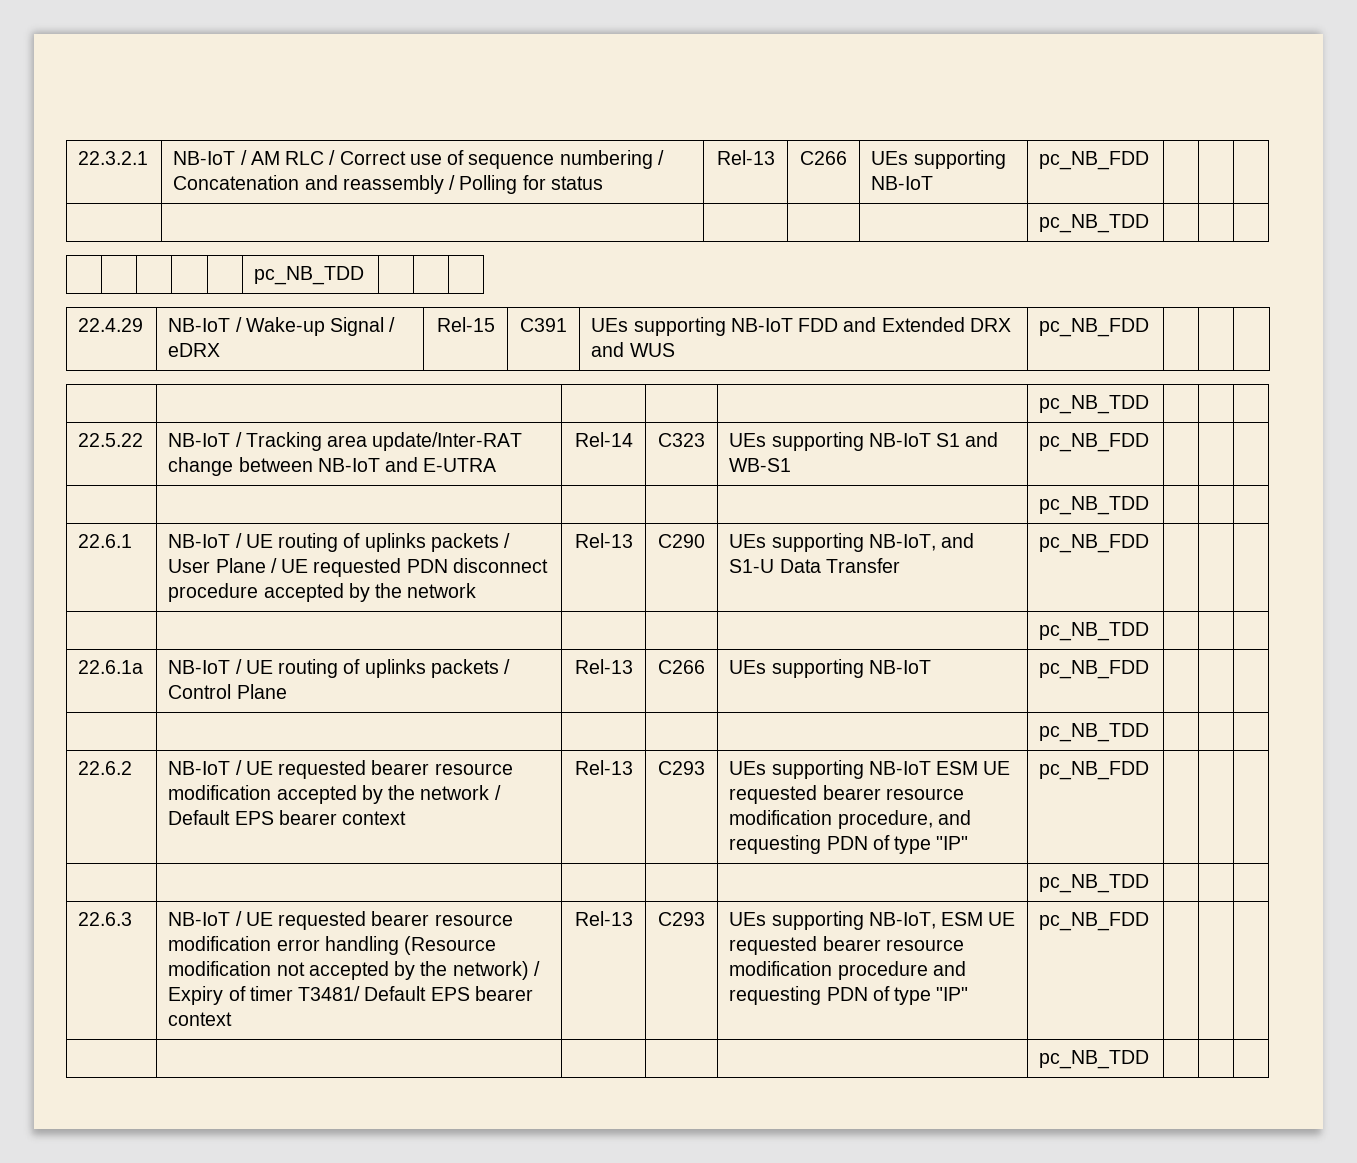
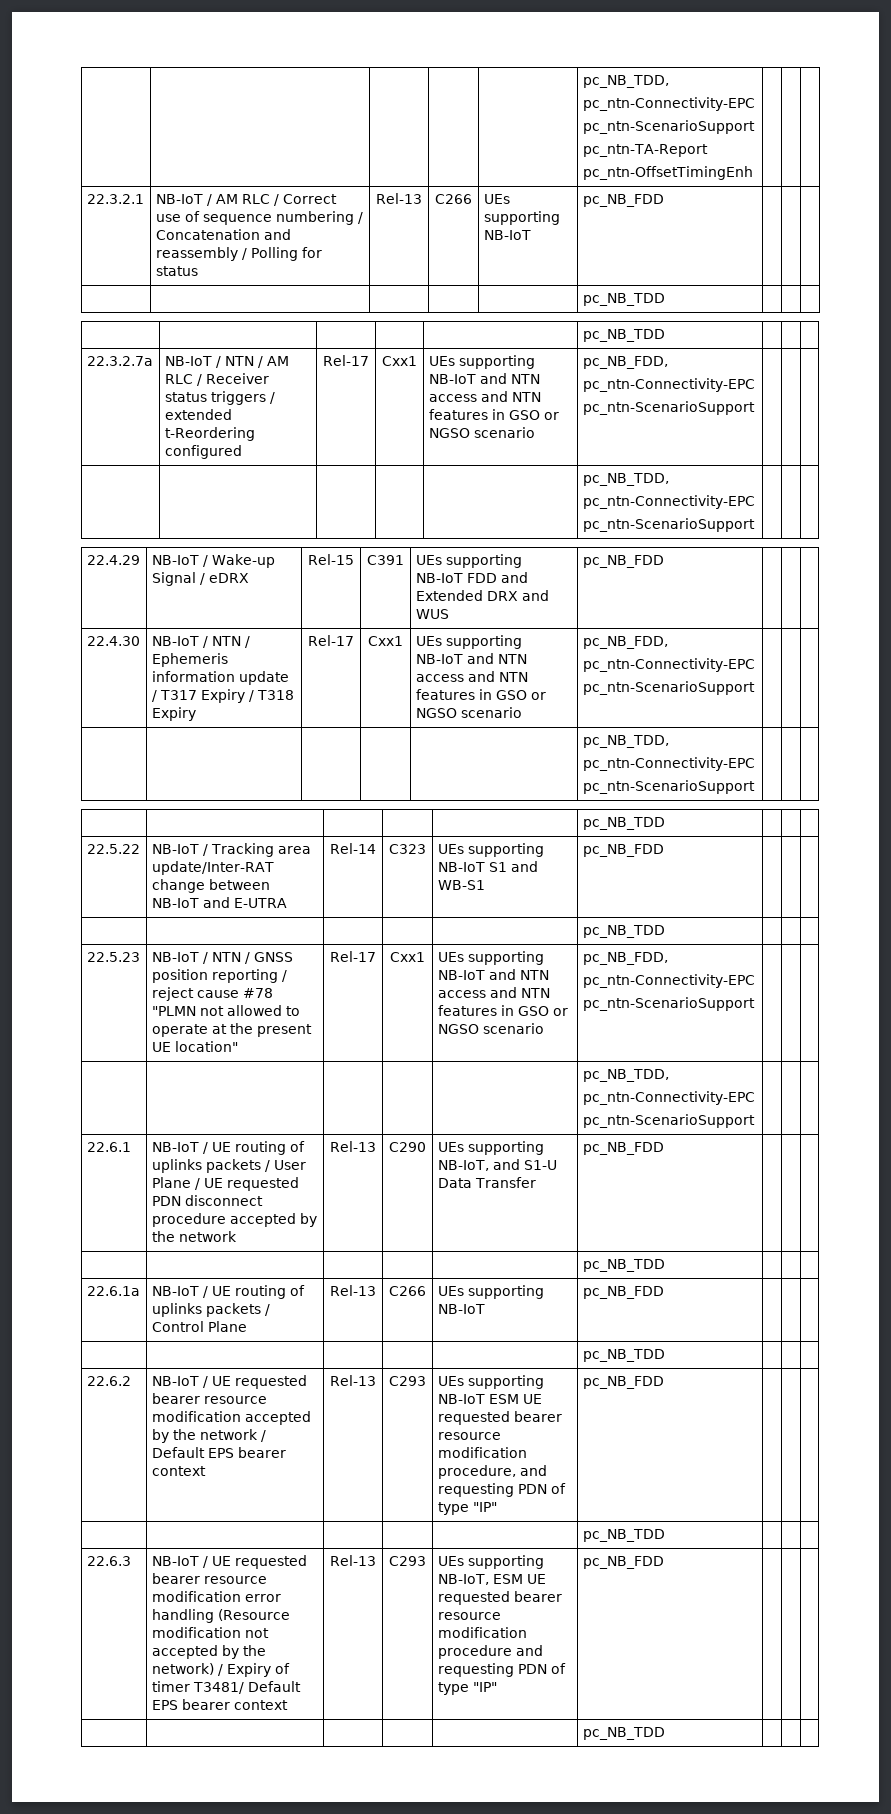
(78, 158) none -> [582,75,669,88] [582,97,755,111] [582,120,755,134] [582,144,708,157] [582,166,753,180] | | | | | pc_NB_TDD, // pc_ntn-Connectivity-EPC // pc_ntn-ScenarioSupport // pc_ntn-TA-Report // pc_ntn-OffsetTimingEnh | | | //
(365, 275) none -> [86,356,153,366] [164,356,289,368] [164,373,269,386] [164,391,275,405] [164,409,232,420] [164,427,255,441] [164,445,242,459] [323,355,369,366] [382,356,417,366] [428,355,535,369] [428,373,540,384] [428,391,541,402] [428,409,559,420] [428,427,535,438] [582,356,668,369] [582,378,755,392] [582,401,755,415] [582,473,669,486] [582,495,755,509] [582,518,755,532] // 22.3.2.7a | NB-IoT / NTN / AM RLC / Receiver status triggers / extended t-Reordering configured | Rel-17 | Cxx1 | UEs supporting NB-IoT and NTN access and NTN features in GSO or NGSO scenario | pc_NB_FDD, // pc_ntn-Connectivity-EPC // pc_ntn-ScenarioSupport | | | // | | | | | pc_NB_TDD, // pc_ntn-Connectivity-EPC // pc_ntn-ScenarioSupport | | |
(1150, 327) none -> [86,636,140,646] [151,636,250,648] [151,653,228,667] [151,671,289,685] [151,689,294,703] [151,707,196,721] [308,635,354,646] [368,636,403,646] [415,635,522,649] [415,653,527,664] [415,671,528,682] [415,689,546,700] [415,707,522,718] [582,636,668,649] [582,658,755,672] [582,681,755,695] [582,735,669,748] [582,757,755,771] [582,780,755,794] // 22.4.30 | NB-IoT / NTN / Ephemeris information update / T317 Expiry / T318 Expiry | Rel-17 | Cxx1 | UEs supporting NB-IoT and NTN access and NTN features in GSO or NGSO scenario | pc_NB_FDD, // pc_ntn-Connectivity-EPC // pc_ntn-ScenarioSupport | | | // | | | | | pc_NB_TDD, // pc_ntn-Connectivity-EPC // pc_ntn-ScenarioSupport | | |
(1150, 505) none -> [86,952,140,962] [151,952,293,964] [151,969,287,983] [151,987,273,1001] [151,1005,300,1016] [151,1023,312,1037] [151,1041,238,1052] [330,951,376,962] [390,952,425,962] [437,951,544,965] [437,969,549,980] [437,987,550,998] [437,1005,568,1016] [437,1023,544,1034] [582,952,668,965] [582,974,755,988] [582,997,755,1011] [582,1069,669,1082] [582,1091,755,1105] [582,1114,755,1128] // 22.5.23 | NB-IoT / NTN / GNSS position reporting / reject cause #78 "PLMN not allowed to operate at the present UE location" | Rel-17 | Cxx1 | UEs supporting NB-IoT and NTN access and NTN features in GSO or NGSO scenario | pc_NB_FDD, // pc_ntn-Connectivity-EPC // pc_ntn-ScenarioSupport | | | // | | | | | pc_NB_TDD, // pc_ntn-Connectivity-EPC // pc_ntn-ScenarioSupport | | |

